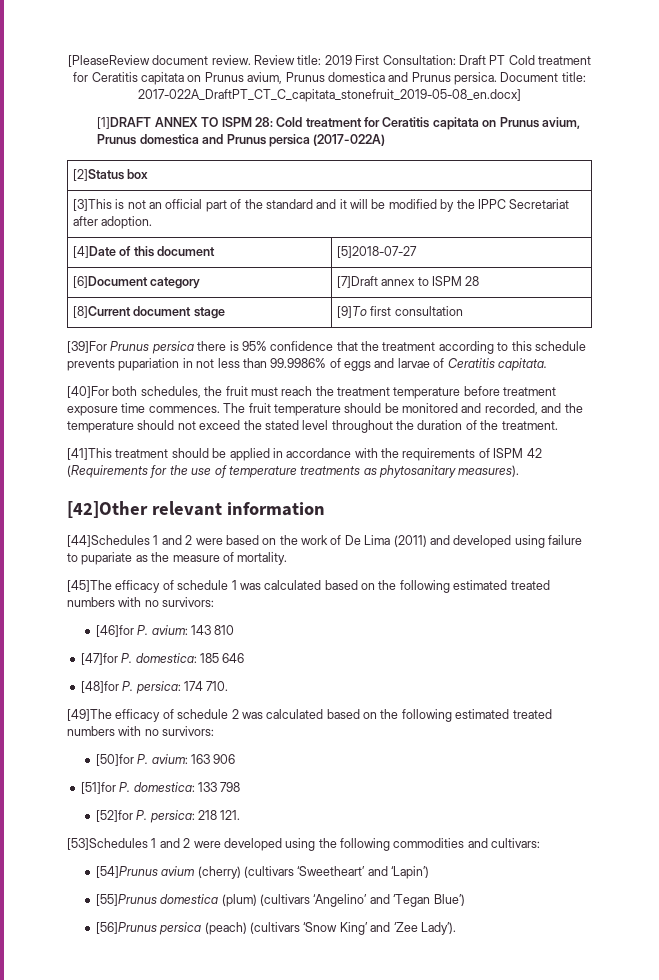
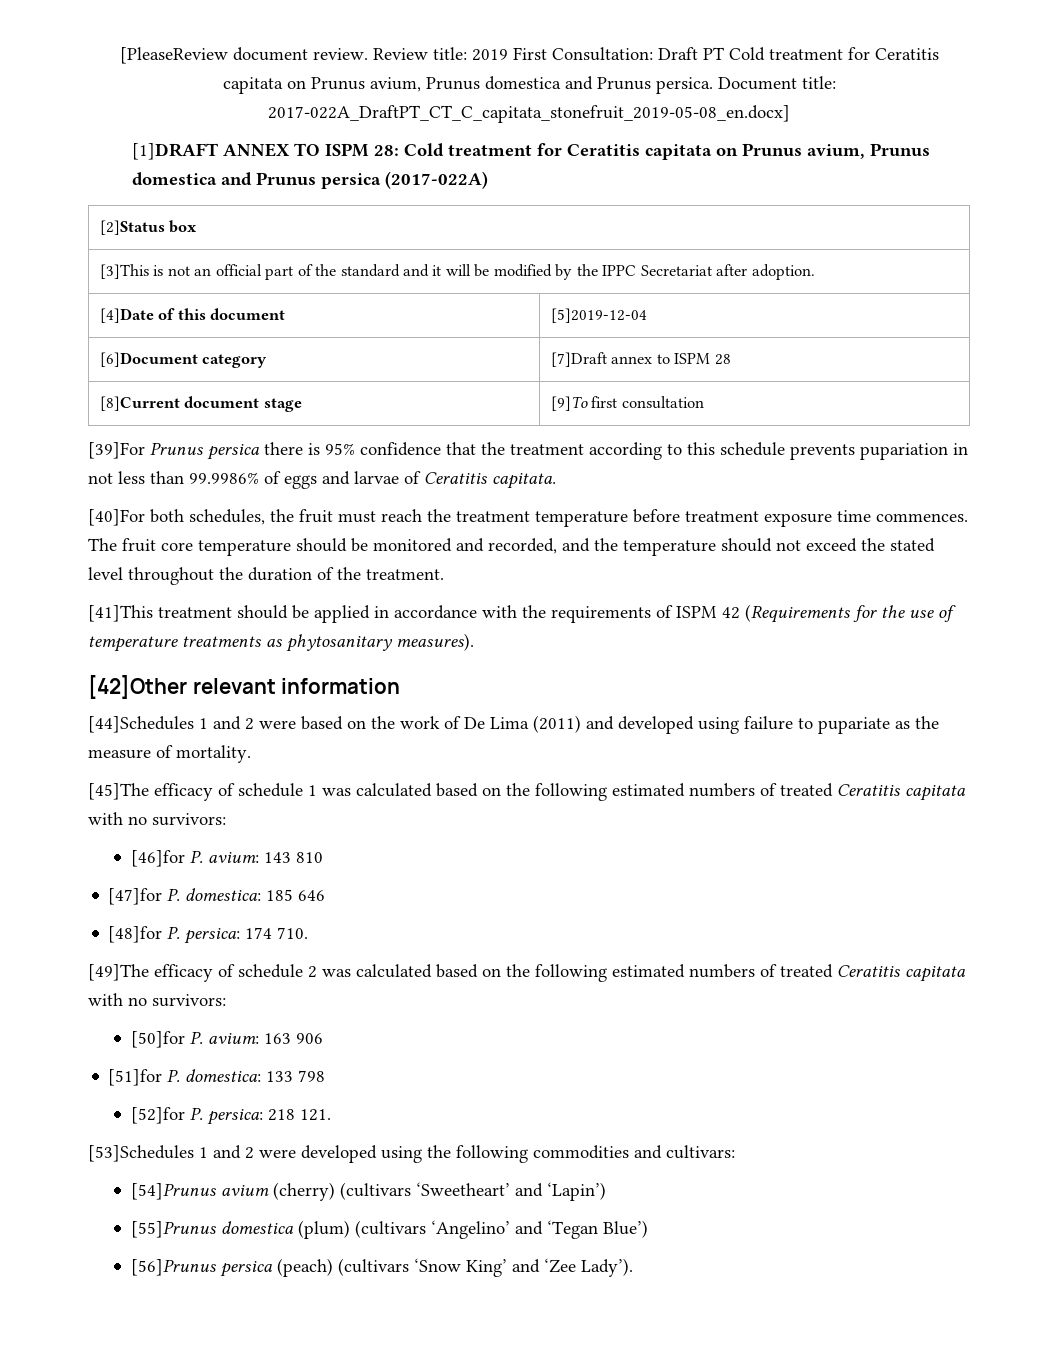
[336,246,417,258] [5]2018-07-27 -> [550,308,647,323] [5]2019-12-04
(271, 408) none -> [161,542,193,551] core
[510,580,550,590] [67,597,115,607] treated numbers -> [689,783,966,801] numbers of treated Ceratitis capitata
[512,709,552,719] [67,726,115,736] treated numbers -> [689,964,966,982] numbers of treated Ceratitis capitata

